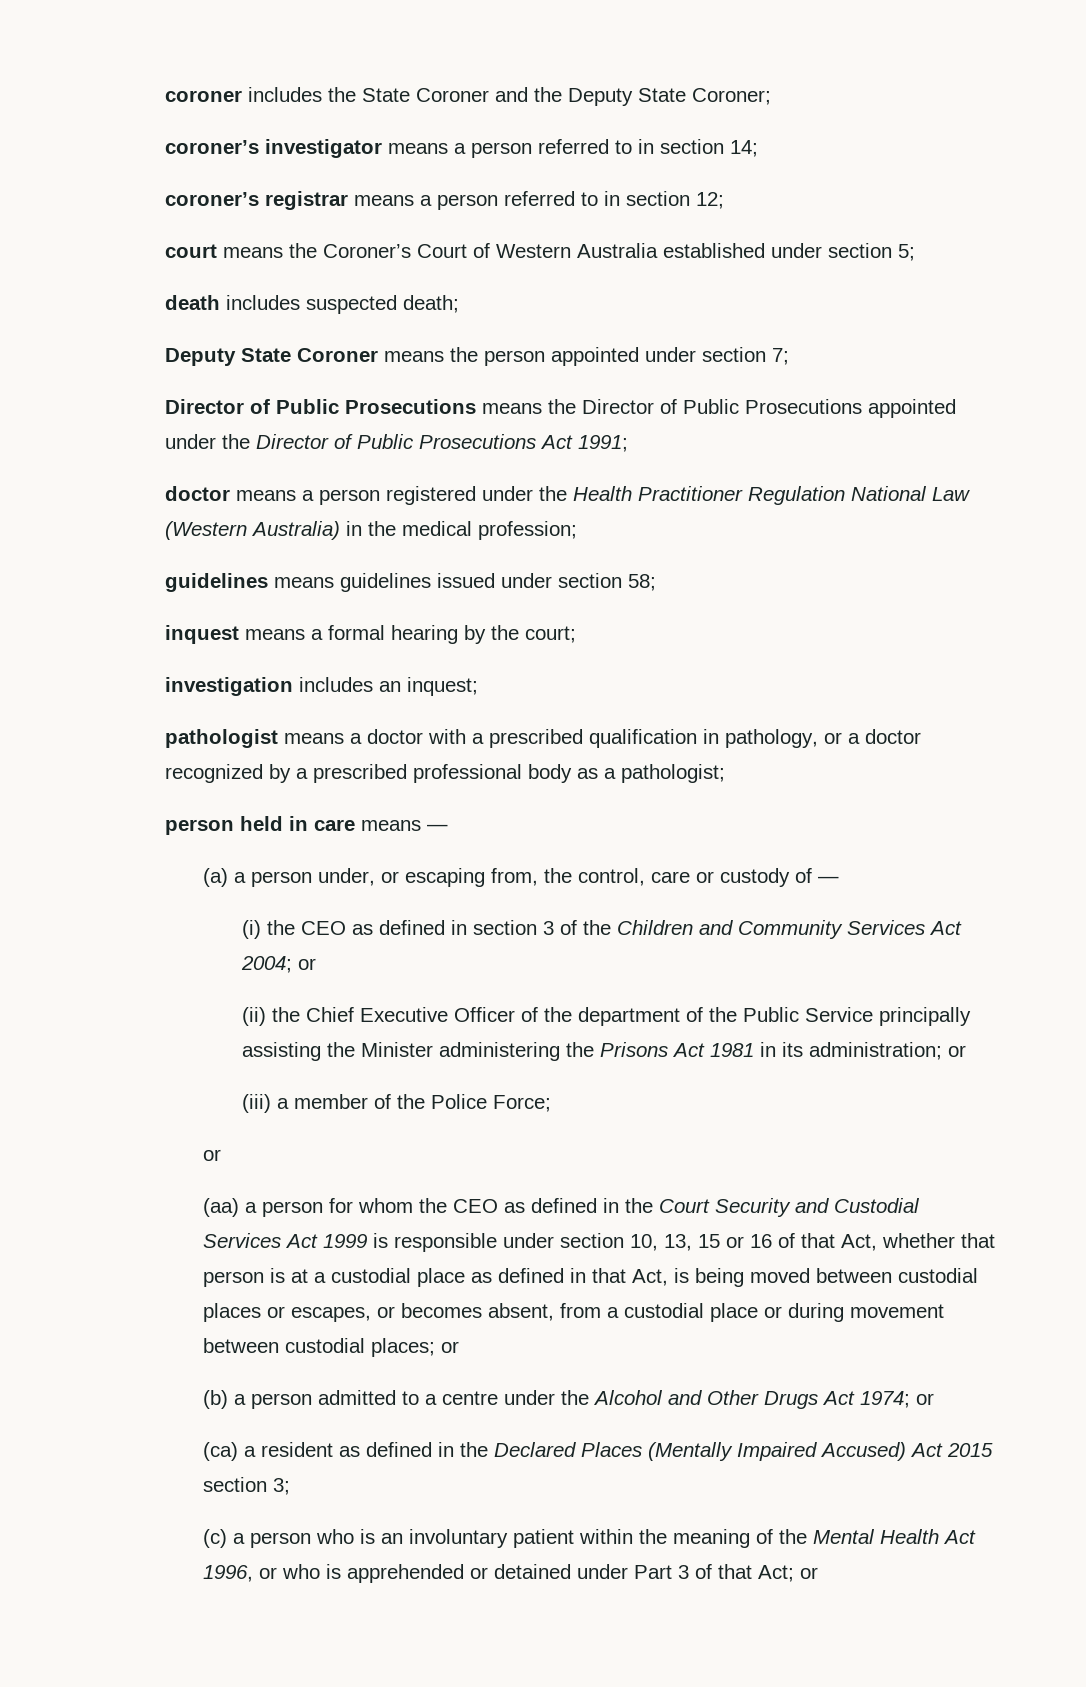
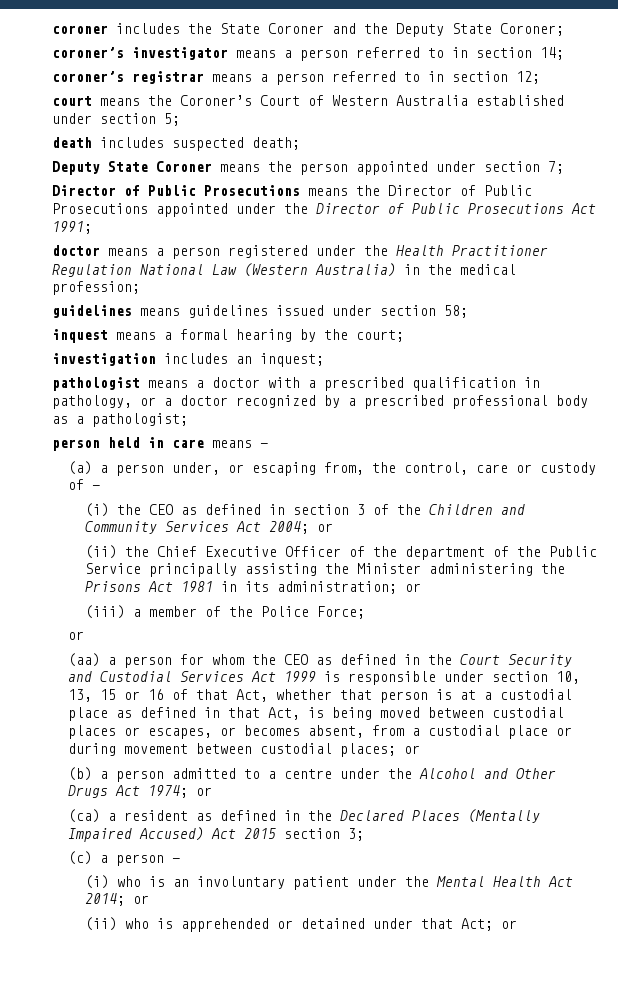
(312, 1540) none -> [172,858,181,863] [84,875,109,889] — // (i)
[579,1529,774,1548] within the meaning of -> [356,876,397,887] under
[203,1565,278,1582] 1996, or -> [84,893,149,906] [84,917,117,931] 2014; or // (ii)
[634,1564,713,1579] Part 3 of -> (413, 923) none

